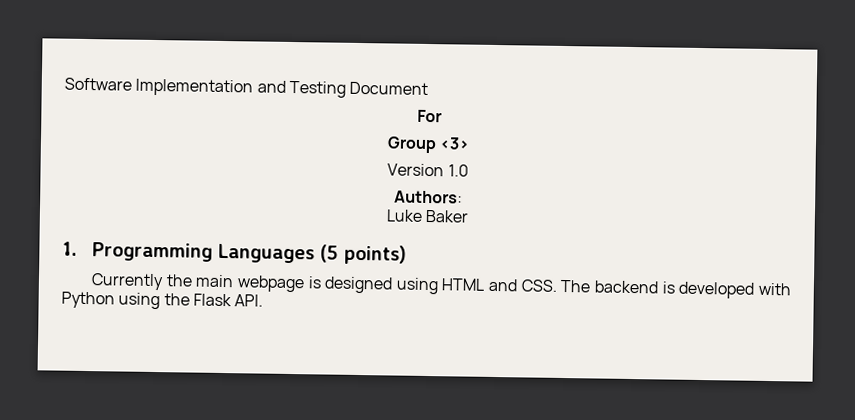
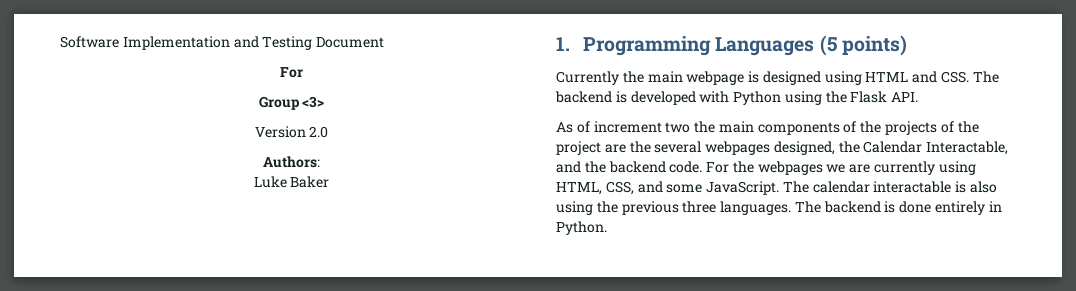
[447,164,469,177] 1.0 -> [309,126,329,138] 2.0
(264, 300) none -> [556,121,979,135] [556,141,1009,155] [556,161,976,175] [556,181,998,195] [556,201,1002,215] [556,221,607,235] // As of increment two the main components of the projects of the project are the several webpages designed, the Calendar Interactable, and the backend code. For the webpages we are currently using HTML, CSS, and some JavaScript. The calendar interactable is also using the previous three languages. The backend is done entirely in Python.

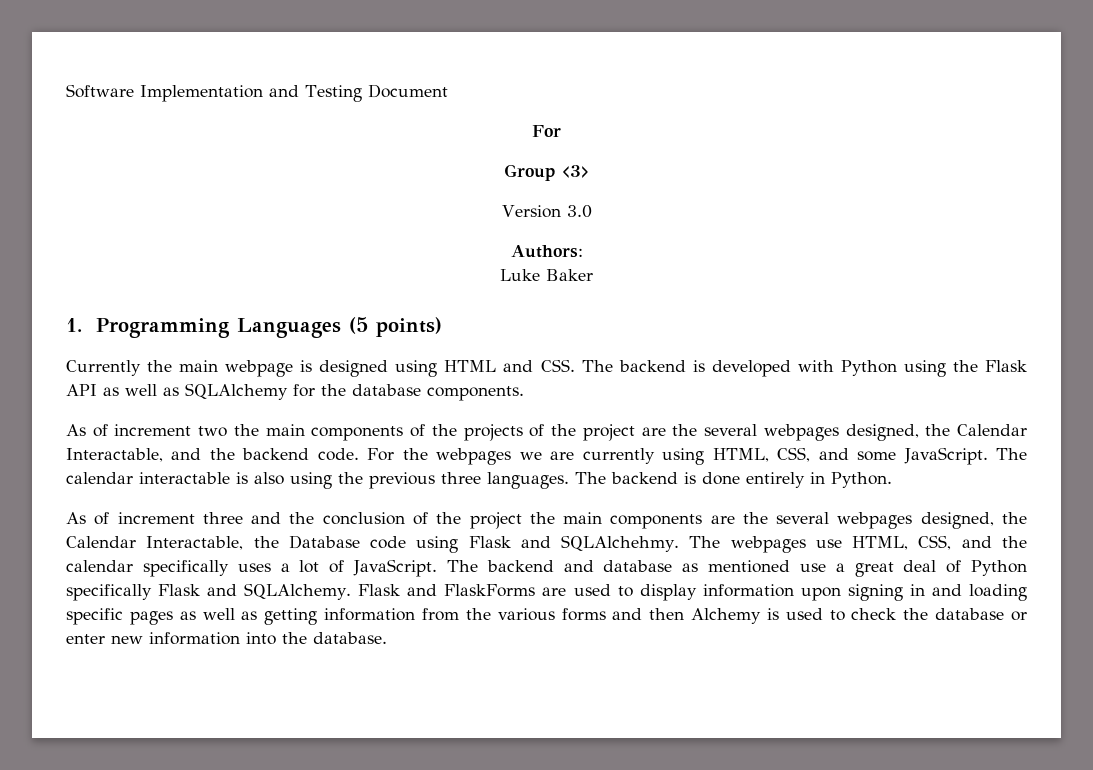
[309,126,329,138] 2.0 -> [566,205,592,218] 3.0
[891,92,919,102] API. -> [66,383,524,401] API as well as SQLAlchemy for the database components.
(607, 228) none -> [66,512,1028,529] [66,535,1027,553] [66,559,1028,577] [66,583,1027,601] [66,608,1028,625] [66,632,387,645] // As of increment three and the conclusion of the project the main components are the several webpages designed, the Calendar Interactable, the Database code using Flask and SQLAlchehmy. The webpages use HTML, CSS, and the calendar specifically uses a lot of JavaScript. The backend and database as mentioned use a great deal of Python specifically Flask and SQLAlchemy. Flask and FlaskForms are used to display information upon signing in and loading specific pages as well as getting information from the various forms and then Alchemy is used to check the database or enter new information into the database.

